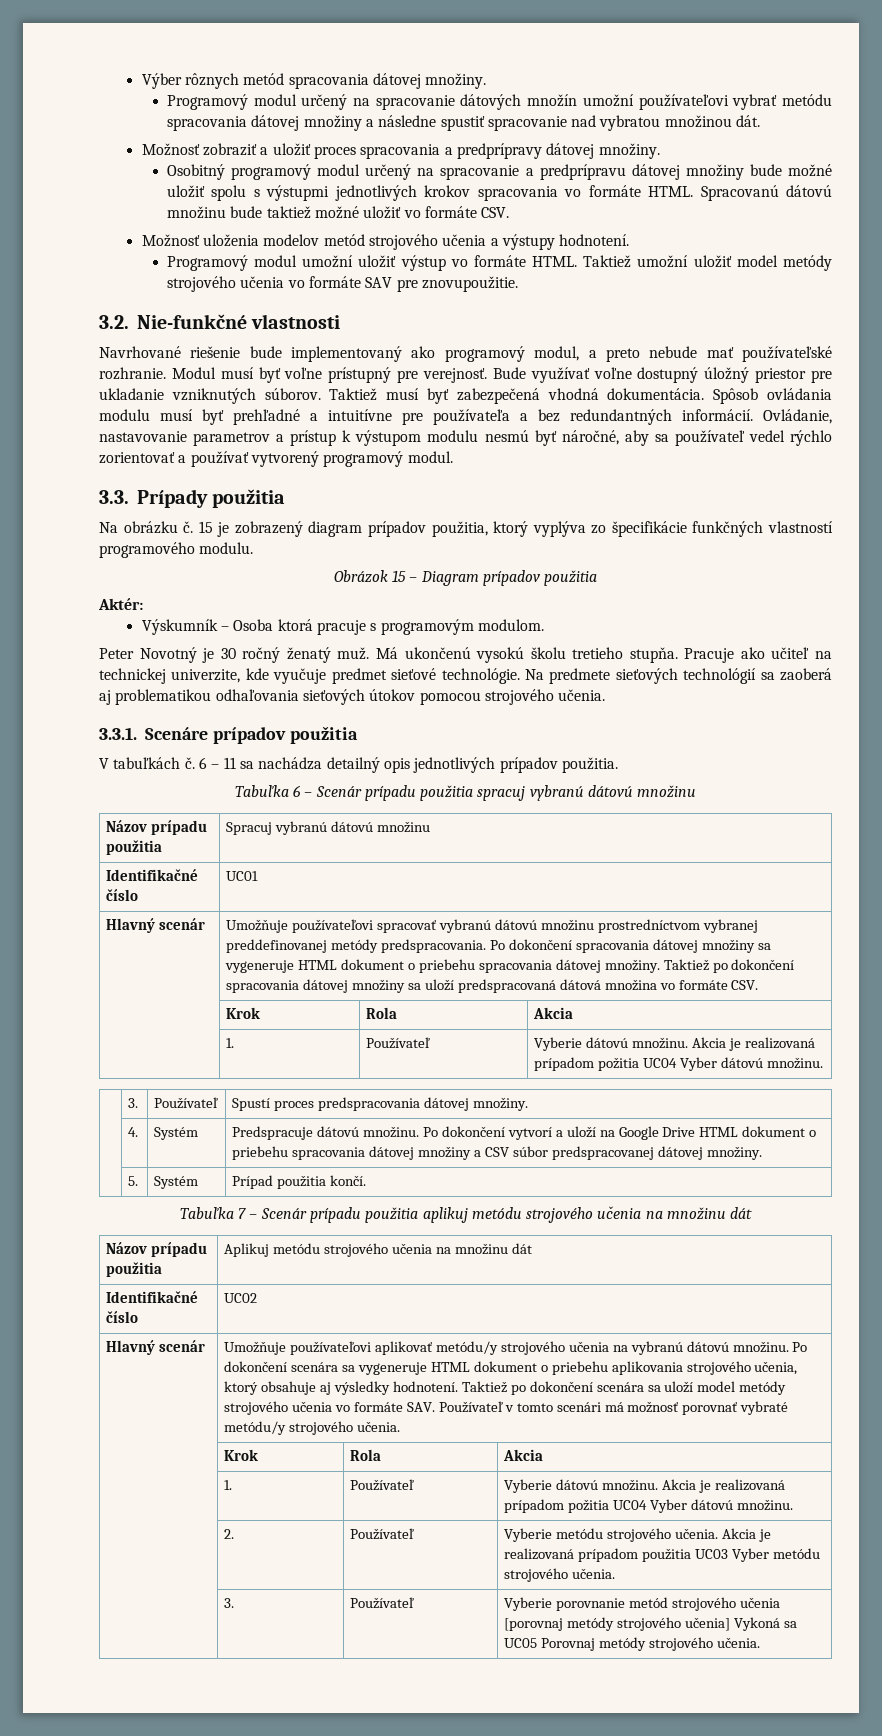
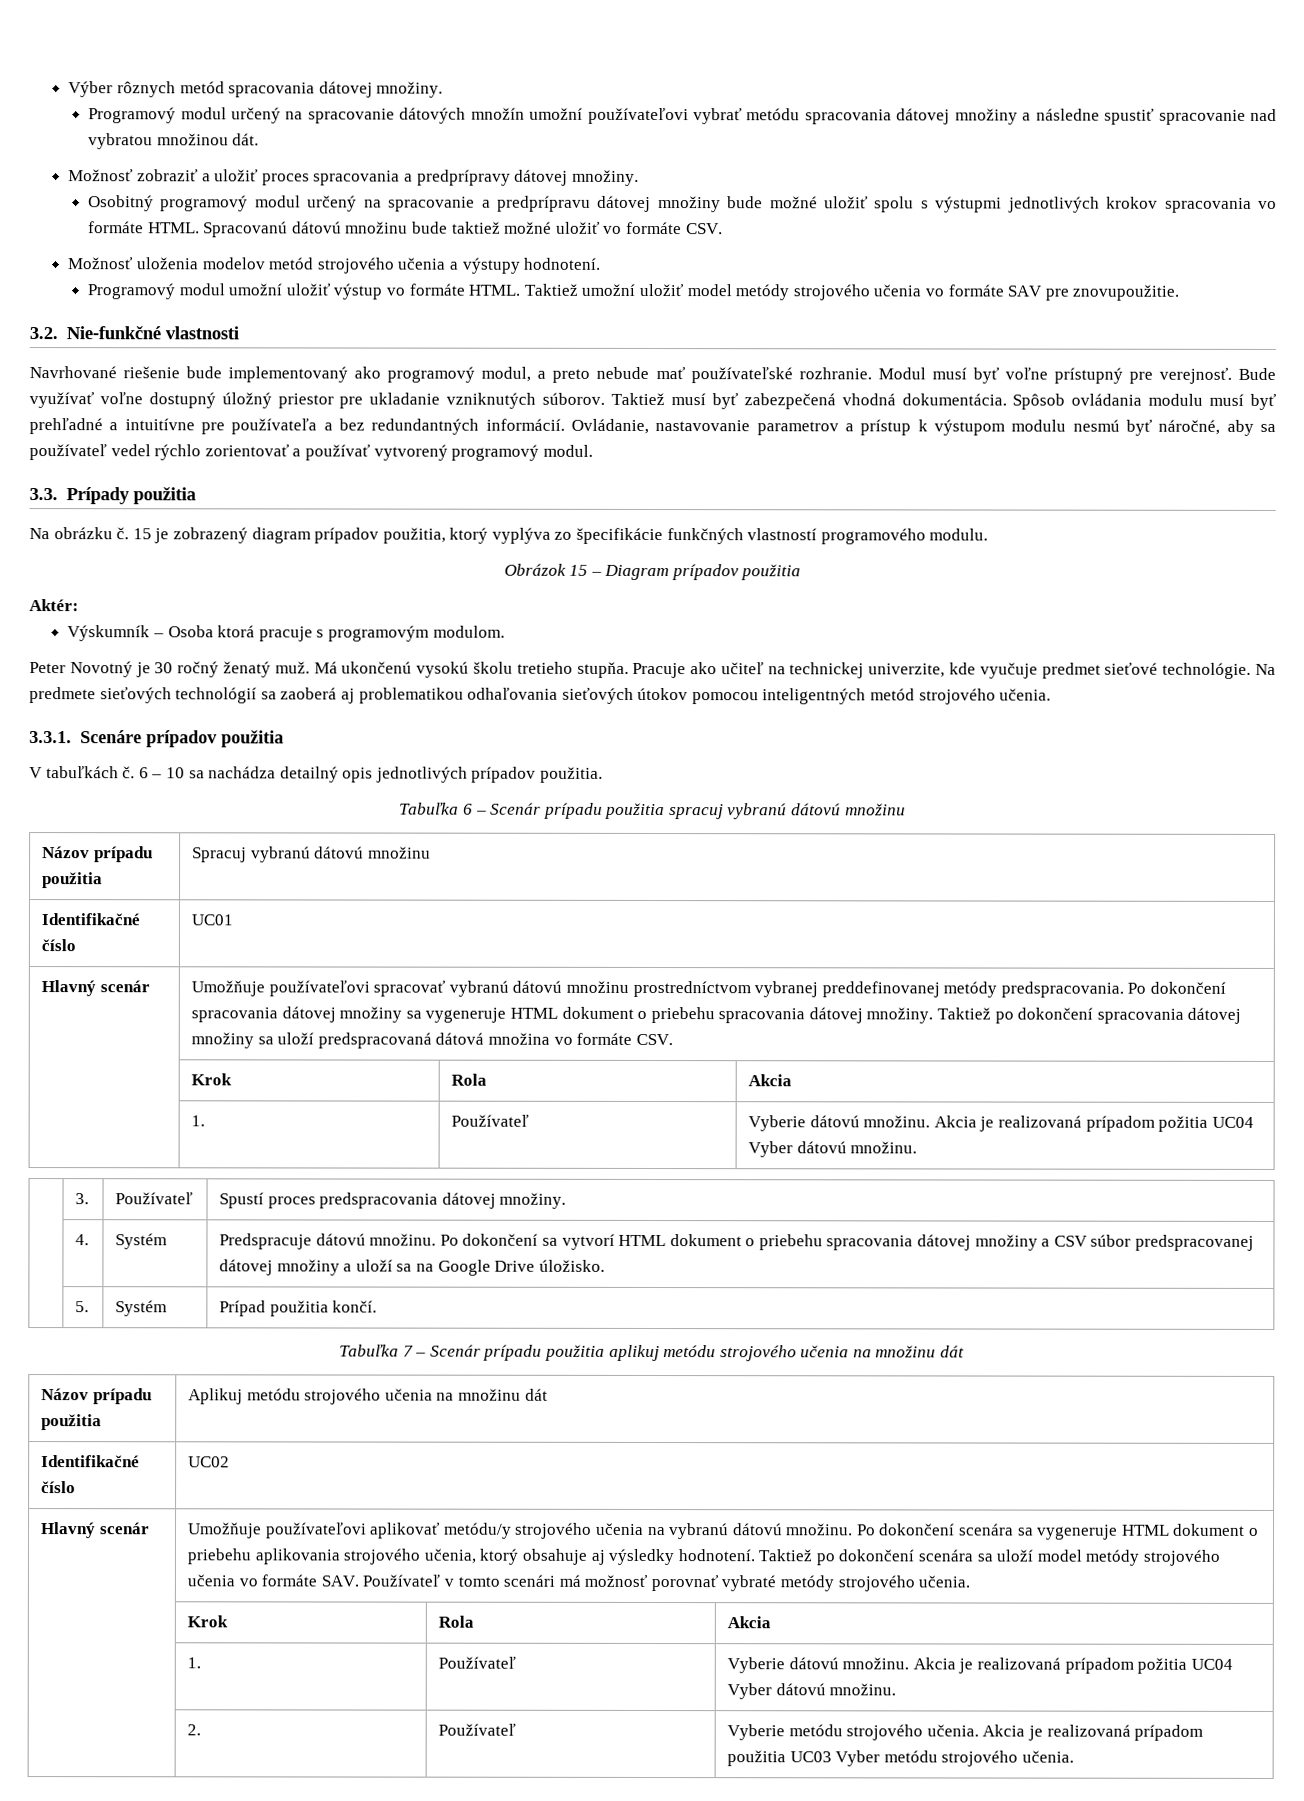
(481, 698) none -> [762,688,916,705] inteligentných metód
[223,757,236,769] 11 -> [165,767,185,779] 10
[507,1126,696,1140] vytvorí a uloží na Google Drive -> [541,1233,615,1250] sa vytvorí
[706,1146,762,1160] množiny. -> [276,1259,605,1276] množiny a uloží sa na Google Drive úložisko.
[224,1421,287,1435] metódu/y -> [780,1575,835,1592] metódy
[224,1598,235,1608] [350,1597,415,1609] [504,1597,780,1611] [504,1617,797,1631] [504,1637,760,1651] // | 3. | Používateľ | Vyberie porovnanie metód strojového učenia [porovnaj metódy strojového učenia] Vykoná sa UC05 Porovnaj metódy strojového učenia. -> (1074, 1756) none

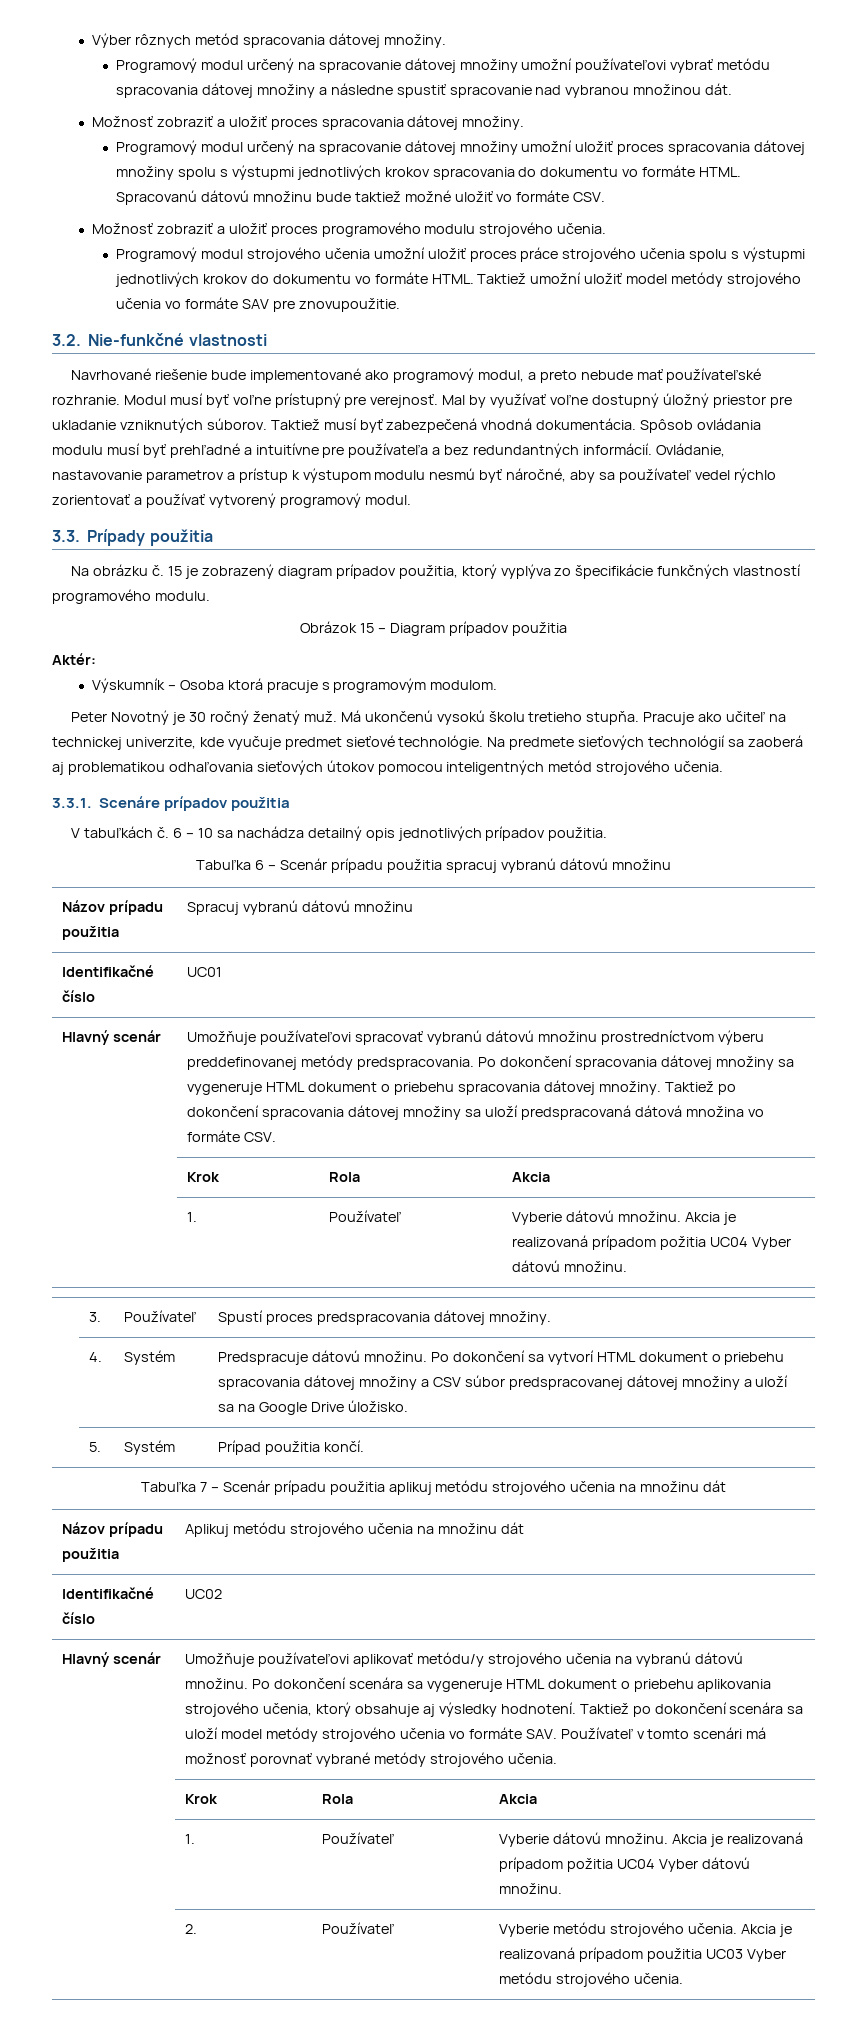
[399,107,525,124] dátových množín -> [404,58,518,73] dátovej množiny
[88,133,154,150] vybratou -> [565,85,630,98] vybranou
[403,169,639,186] [88,195,869,213] a predprípravy dátovej množiny. // Osobitný programový modul určený na spracovanie a predprípravu dátovej množiny bude možné uložiť -> [407,115,525,130] [116,140,806,155] [116,166,175,180] dátovej množiny. // Programový modul určený na spracovanie dátovej množiny umožní uložiť proces spracovania dátovej množiny
(1252, 205) none -> [518,167,619,177] do dokumentu
[135,257,602,274] [87,283,383,300] uloženia modelov metód strojového učenia a výstupy hodnotení. // Programový modul umožní uložiť výstup -> [156,222,607,237] [116,247,806,262] [115,272,351,287] zobraziť a uložiť proces programového modulu strojového učenia. // Programový modul strojového učenia umožní uložiť proces práce strojového učenia spolu s výstupmi jednotlivých krokov do dokumentu
[228,366,349,383] implementovaný -> [250,368,362,383] implementované
[1237,367,1276,380] Bude -> [442,395,487,408] Mal by
[754,981,819,998] vybranej -> [717,1030,764,1045] výberu
[721,1575,777,1592] vybraté -> [316,1752,371,1767] vybrané

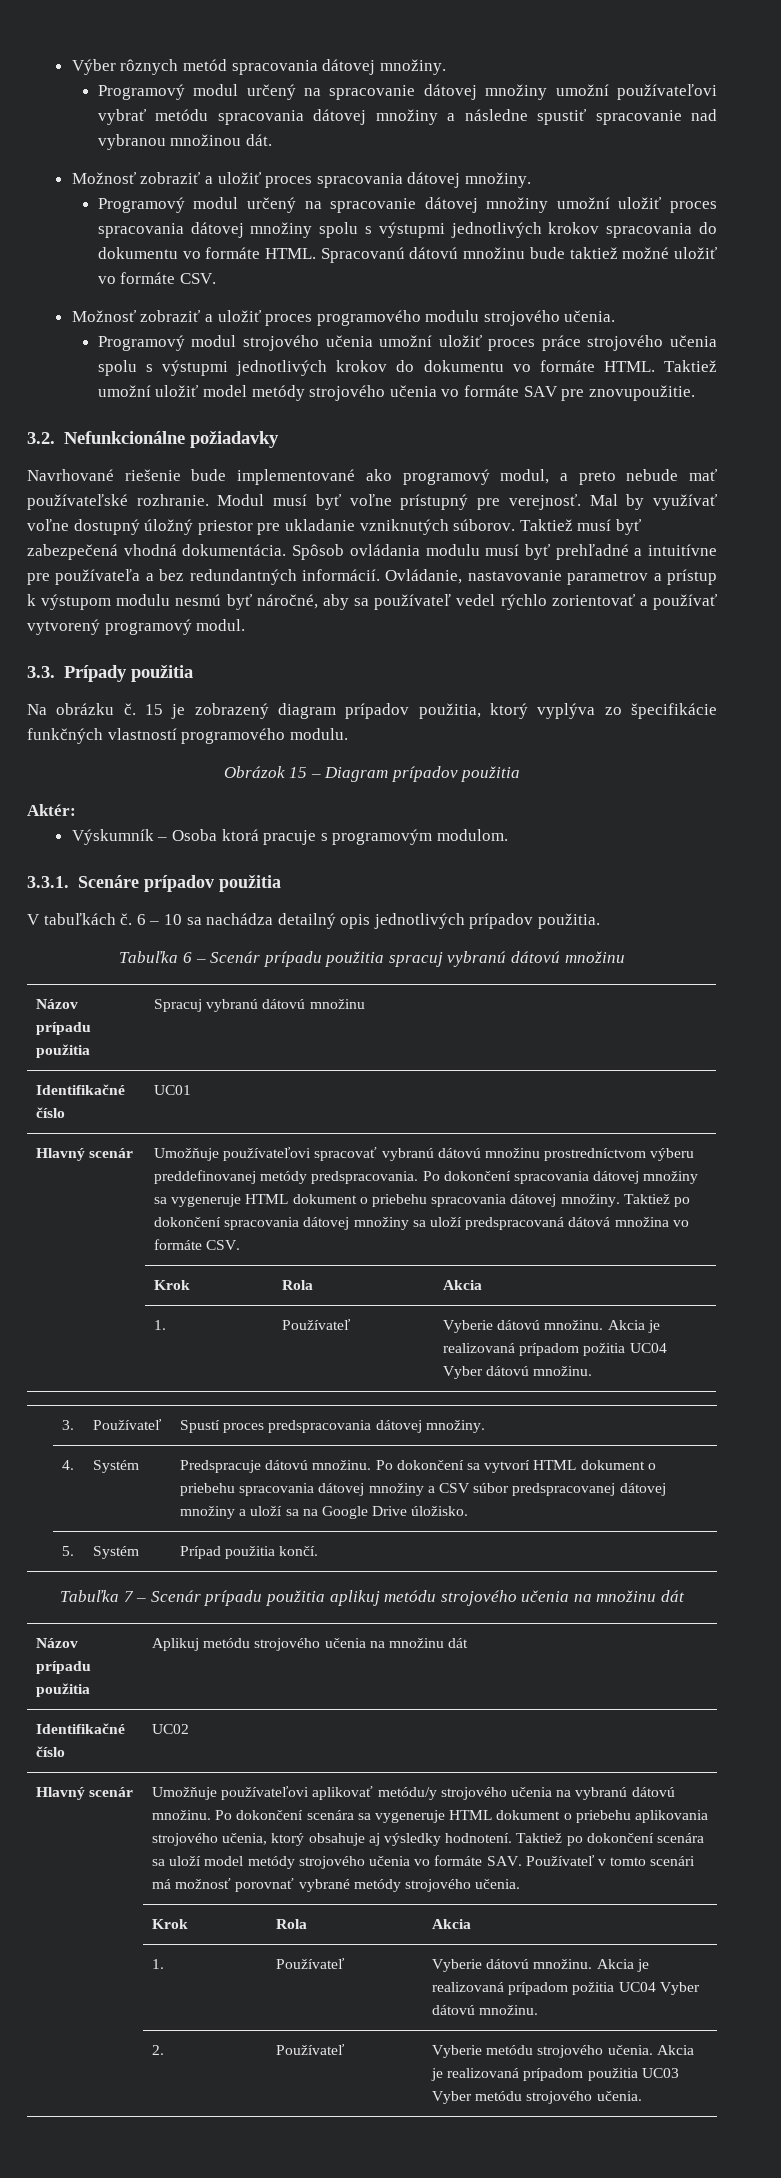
[88,333,267,346] Nie-funkčné vlastnosti -> [63,431,279,448] Nefunkcionálne požiadavky
[71,710,787,725] [52,735,803,750] [52,760,724,775] // Peter Novotný je 30 ročný ženatý muž. Má ukončenú vysokú školu tretieho stupňa. Pracuje ako učiteľ na technickej univerzite, kde vyučuje predmet sieťové technológie. Na predmete sieťových technológií sa zaoberá aj problematikou odhaľovania sieťových útokov pomocou inteligentných metód strojového učenia. -> (508, 835) none

